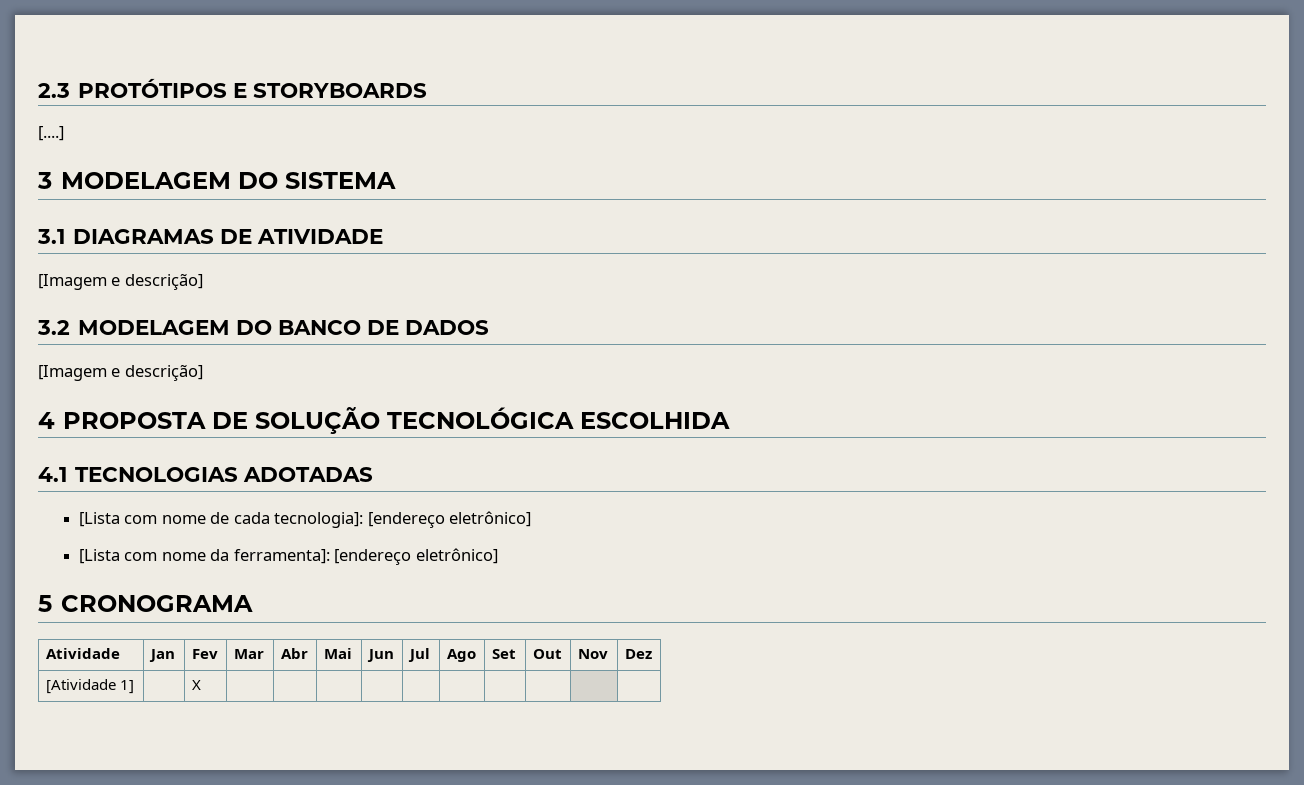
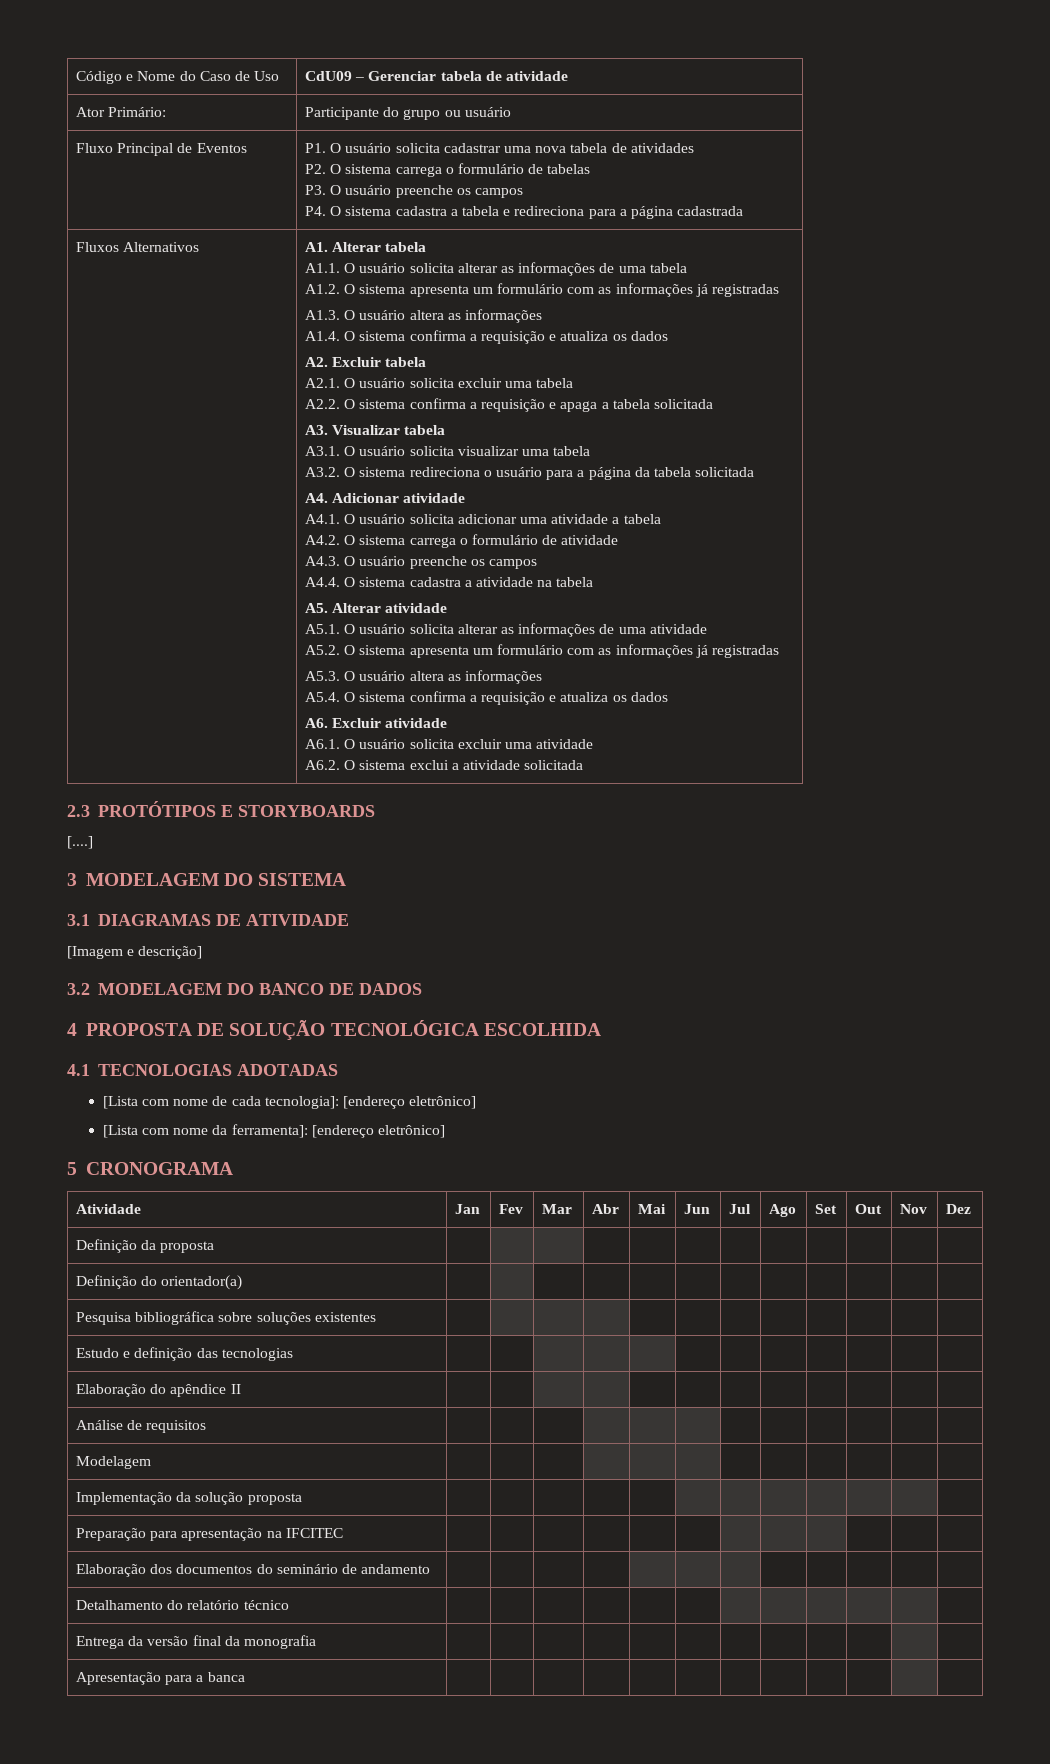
(38, 90) none -> [76,71,280,84] [305,71,568,81] [76,107,167,117] [305,107,511,120] [76,143,247,156] [305,143,694,153] [305,163,591,177] [305,185,523,198] [305,206,744,219] [76,242,200,252] [305,242,427,252] [305,262,687,276] [305,283,779,297] [305,309,542,323] [305,330,668,344] [305,357,427,367] [305,378,574,388] [305,398,713,412] [305,425,446,435] [305,446,591,456] [305,467,755,480] [305,493,466,503] [305,514,661,524] [305,534,619,548] [305,556,537,569] [305,577,594,587] [305,603,448,613] [305,623,707,637] [305,644,779,658] [305,670,542,684] [305,691,668,705] [305,718,448,728] [305,739,594,749] [305,760,584,770] Código e Nome do Caso de Uso | CdU09 – Gerenciar tabela de atividade // Ator Primário: | Participante do grupo ou usuário // Fluxo Principal de Eventos | P1. O usuário solicita cadastrar uma nova tabela de atividades // P2. O sistema carrega o formulário de tabelas // P3. O usuário preenche os campos // P4. O sistema cadastra a tabela e redireciona para a página cadastrada // Fluxos Alternativos | A1. Alterar tabela // A1.1. O usuário solicita alterar as informações de uma tabela // A1.2. O sistema apresenta um formulário com as informações já registradas // A1.3. O usuário altera as informações // A1.4. O sistema confirma a requisição e atualiza os dados // A2. Excluir tabela // A2.1. O usuário solicita excluir uma tabela // A2.2. O sistema confirma a requisição e apaga a tabela solicitada // A3. Visualizar tabela // A3.1. O usuário solicita visualizar uma tabela // A3.2. O sistema redireciona o usuário para a página da tabela solicitada // A4. Adicionar atividade // A4.1. O usuário solicita adicionar uma atividade a tabela // A4.2. O sistema carrega o formulário de atividade // A4.3. O usuário preenche os campos // A4.4. O sistema cadastra a atividade na tabela // A5. Alterar atividade // A5.1. O usuário solicita alterar as informações de uma atividade // A5.2. O sistema apresenta um formulário com as informações já registradas // A5.3. O usuário altera as informações // A5.4. O sistema confirma a requisição e atualiza os dados // A6. Excluir atividade // A6.1. O usuário solicita excluir uma atividade // A6.2. O sistema exclui a atividade solicitada //
[38,364,203,381] // [Imagem e descrição] -> (422, 989) none
[45,679,134,694] [191,680,201,690] [Atividade 1] | | X -> [76,1239,215,1253] [76,1275,243,1290] [76,1311,376,1325] [76,1347,293,1361] [76,1384,241,1397] [76,1420,207,1433] [76,1456,152,1469] [76,1492,302,1505] [76,1528,343,1541] [76,1564,431,1577] [76,1600,289,1610] [76,1635,316,1649] [76,1672,245,1685] Definição da proposta | | | | | | | | | | | | // Definição do orientador(a) | | | | | | | | | | | | // Pesquisa bibliográfica sobre soluções existentes | | | | | | | | | | | | // Estudo e definição das tecnologias | | | | | | | | | | | | // Elaboração do apêndice II | | | | | | | | | | | | // Análise de requisitos | | | | | | | | | | | | // Modelagem | | | | | | | | | | | | // Implementação da solução proposta | | | | | | | | | | | | // Preparação para apresentação na IFCITEC | | | | | | | | | | | | // Elaboração dos documentos do seminário de andamento | | | | | | | | | | | | // Detalhamento do relatório técnico | | | | | | | | | | | | // Entrega da versão final da monografia | | | | | | | | | | | | // Apresentação para a banca | |

